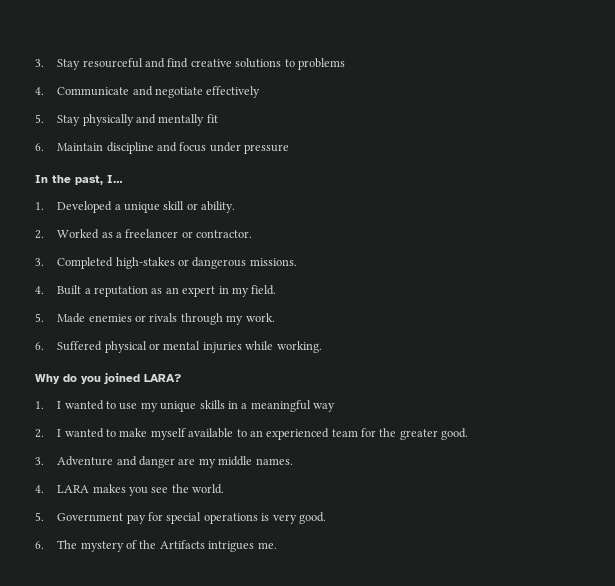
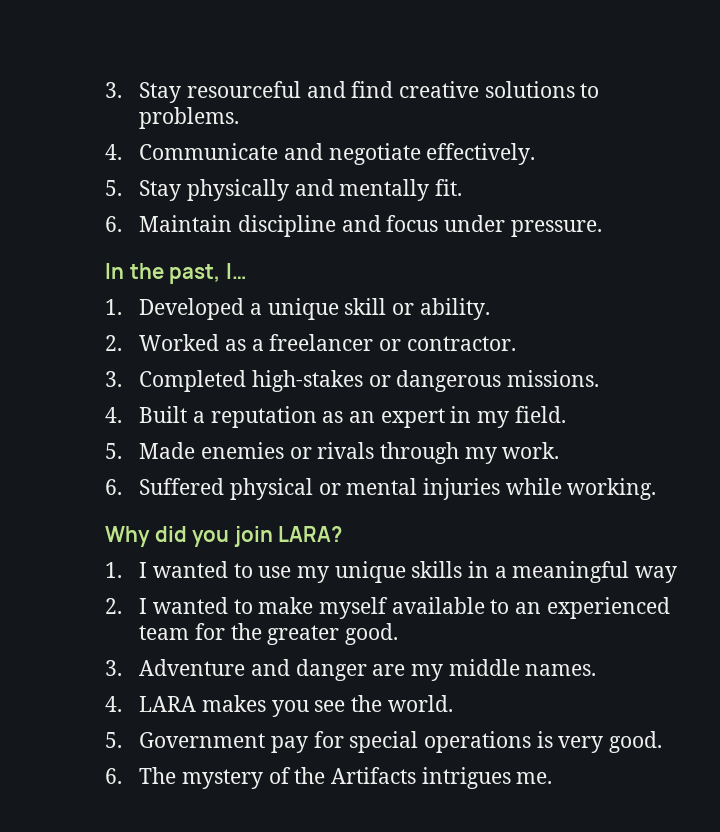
[297,58,345,70] problems -> [139,107,240,129] problems.
[206,86,261,98] effectively -> [426,143,536,165] effectively.
[206,114,218,123] fit -> [434,179,462,196] fit.
[244,144,290,154] pressure -> [510,220,602,237] pressure.
[63,373,140,384] do you joined -> [154,526,273,547] did you join

